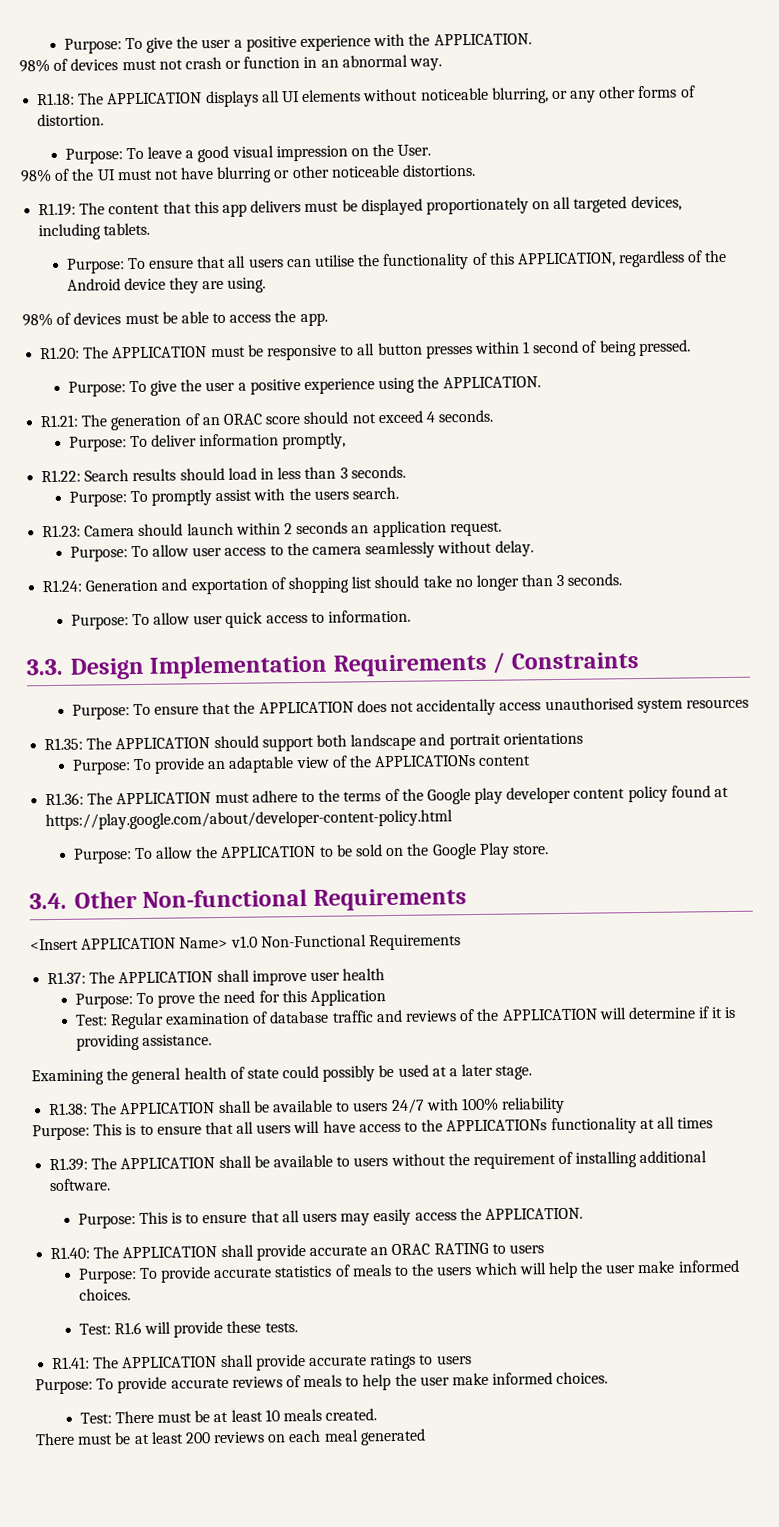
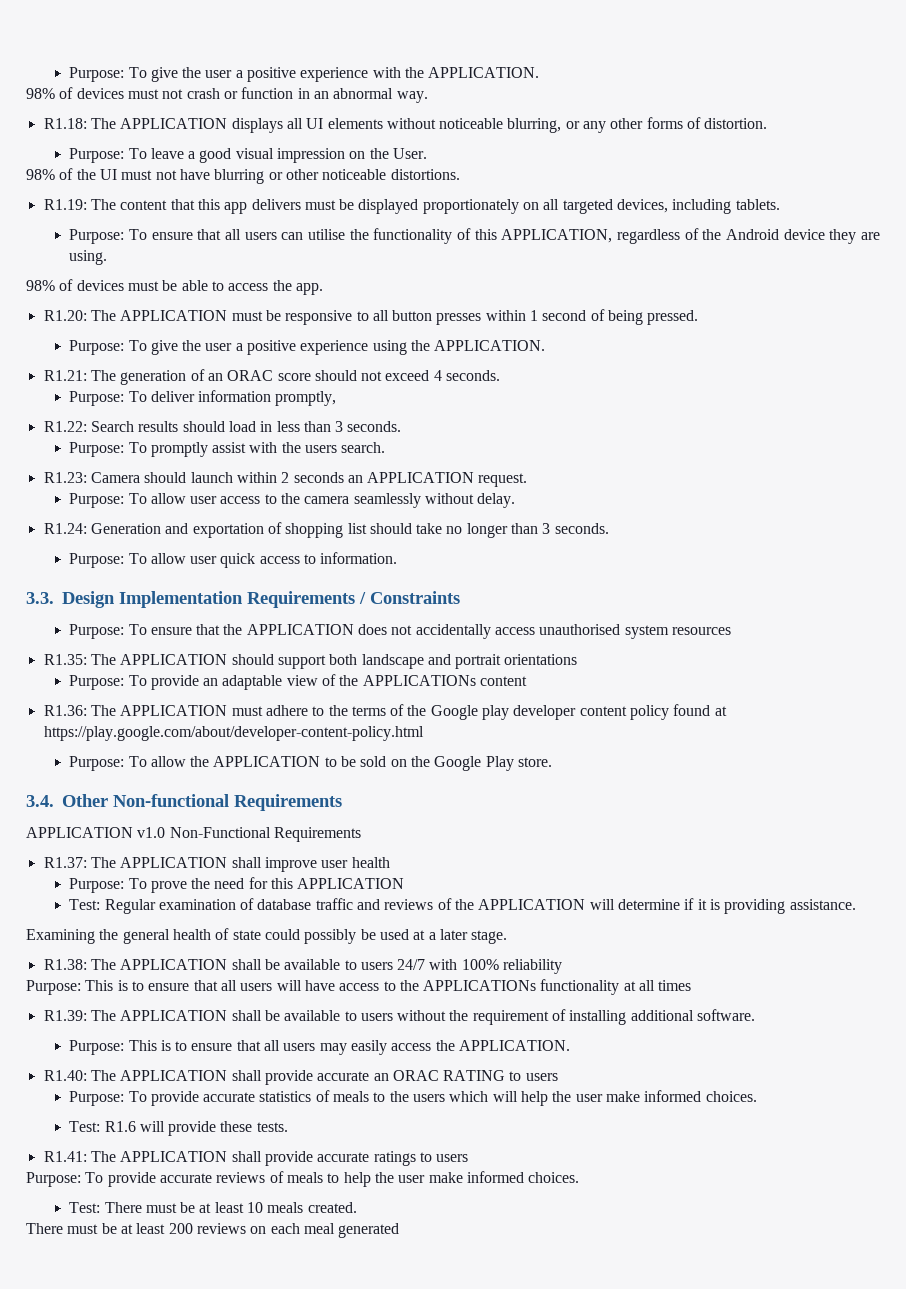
[372,520,447,538] application -> [367,472,475,483] APPLICATION
[30,936,229,951] <Insert APPLICATION Name> -> [26,827,133,838] APPLICATION
[309,989,386,1006] Application -> [297,878,405,889] APPLICATION

